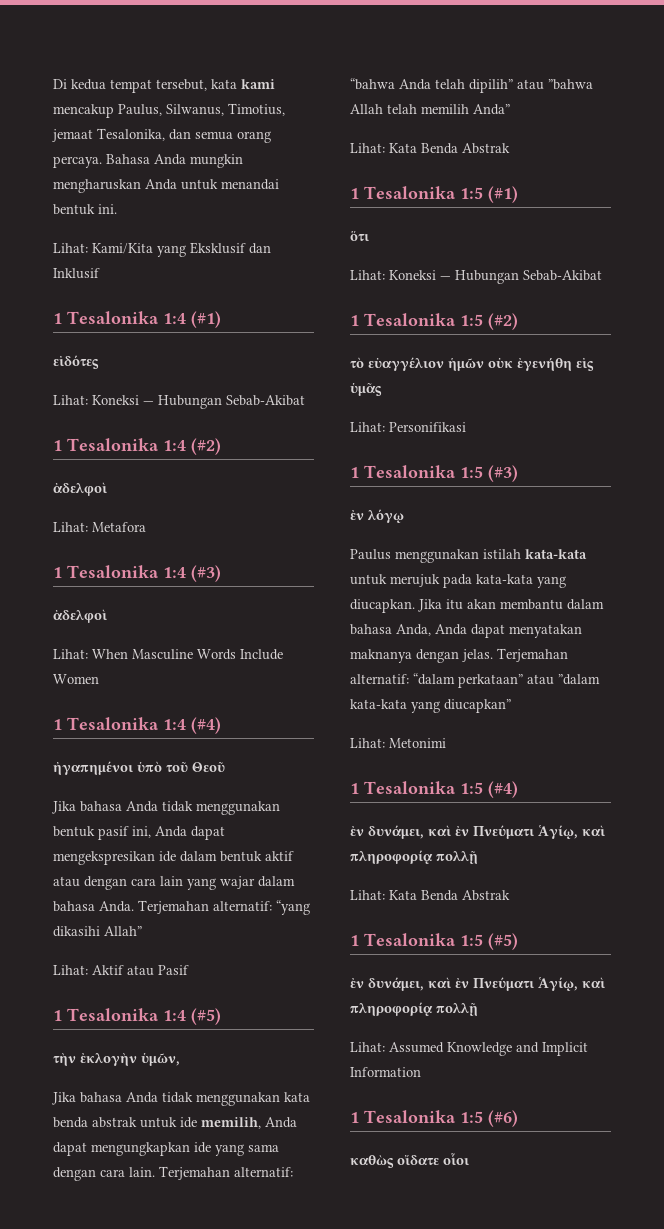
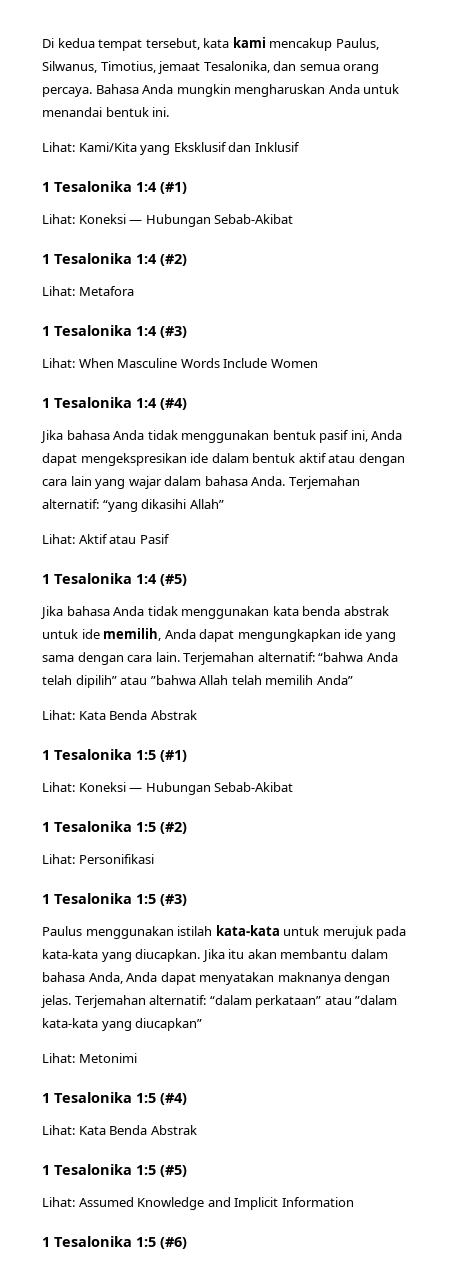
[53,355,99,369] // εἰδότες -> (187, 188) none
[53,482,107,496] // ἀδελφοὶ -> (187, 260) none
[53,609,107,623] // ἀδελφοὶ -> (187, 332) none
[53,761,225,775] // ἠγαπημένοι ὑπὸ τοῦ Θεοῦ -> (187, 404) none
[53,1052,180,1066] // τὴν ἐκλογὴν ὑμῶν, -> (187, 580) none
[350,231,369,241] // ὅτι -> (187, 756) none
[350,357,594,371] [350,383,382,396] // τὸ εὐαγγέλιον ἡμῶν οὐκ ἐγενήθη εἰς ὑμᾶς -> (187, 828) none
[350,509,404,523] // ἐν λόγῳ -> (187, 900) none
[350,825,605,839] [350,850,478,864] // ἐν δυνάμει, καὶ ἐν Πνεύματι Ἁγίῳ, καὶ πληροφορίᾳ πολλῇ -> (187, 1099) none
[350,977,605,991] [350,1002,478,1016] // ἐν δυνάμει, καὶ ἐν Πνεύματι Ἁγίῳ, καὶ πληροφορίᾳ πολλῇ -> (187, 1171) none
[350,1153,469,1168] // καθὼς οἴδατε οἷοι -> (187, 1243) none

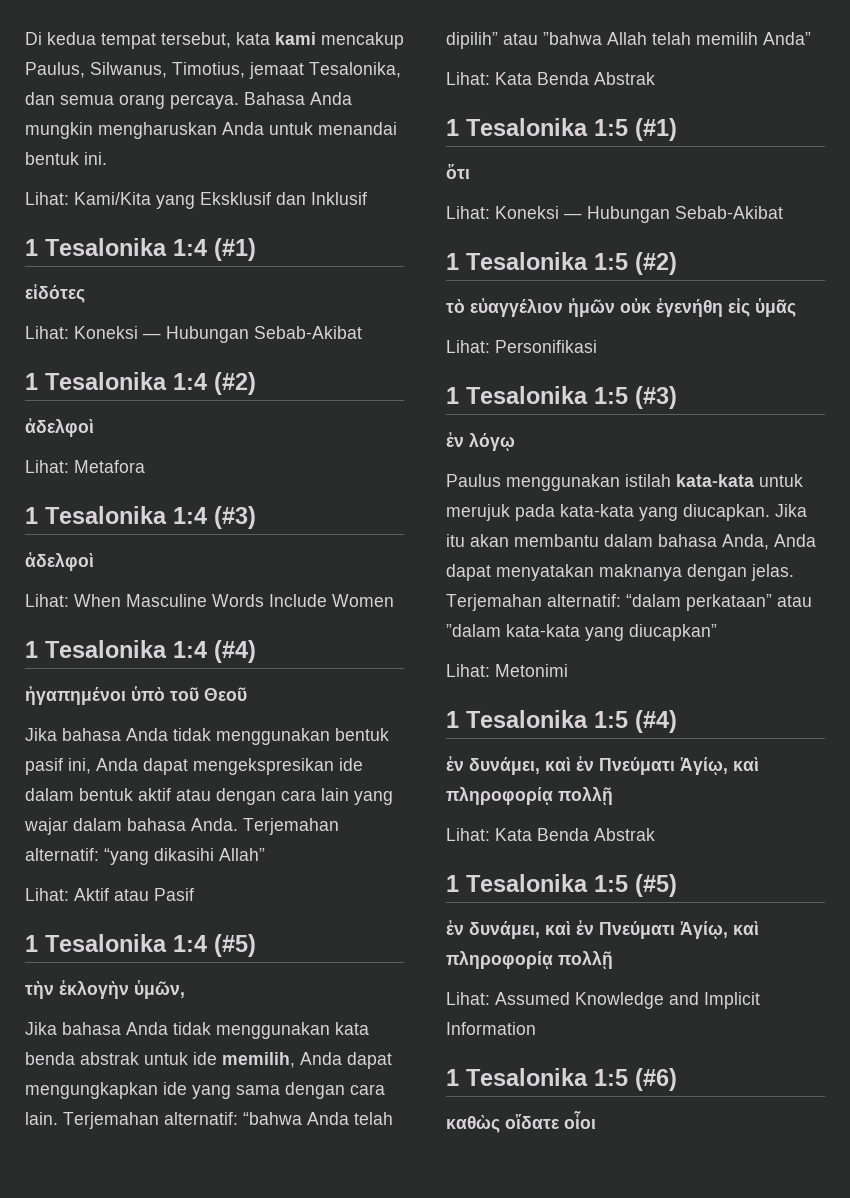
(187, 188) none -> [25,284,85,303] // εἰδότες
(187, 260) none -> [25,418,94,437] // ἀδελφοὶ
(187, 332) none -> [25,552,94,571] // ἀδελφοὶ
(187, 404) none -> [25,686,247,705] // ἠγαπημένοι ὑπὸ τοῦ Θεοῦ
(187, 580) none -> [25,980,185,999] // τὴν ἐκλογὴν ὑμῶν,
(187, 756) none -> [446,164,470,179] // ὅτι
(187, 828) none -> [446,298,796,317] // τὸ εὐαγγέλιον ἡμῶν οὐκ ἐγενήθη εἰς ὑμᾶς
(187, 900) none -> [446,432,515,451] // ἐν λόγῳ
(187, 1099) none -> [446,756,759,775] [446,787,613,805] // ἐν δυνάμει, καὶ ἐν Πνεύματι Ἁγίῳ, καὶ πληροφορίᾳ πολλῇ
(187, 1171) none -> [446,920,759,939] [446,951,613,969] // ἐν δυνάμει, καὶ ἐν Πνεύματι Ἁγίῳ, καὶ πληροφορίᾳ πολλῇ
(187, 1243) none -> [446,1111,596,1133] // καθὼς οἴδατε οἷοι

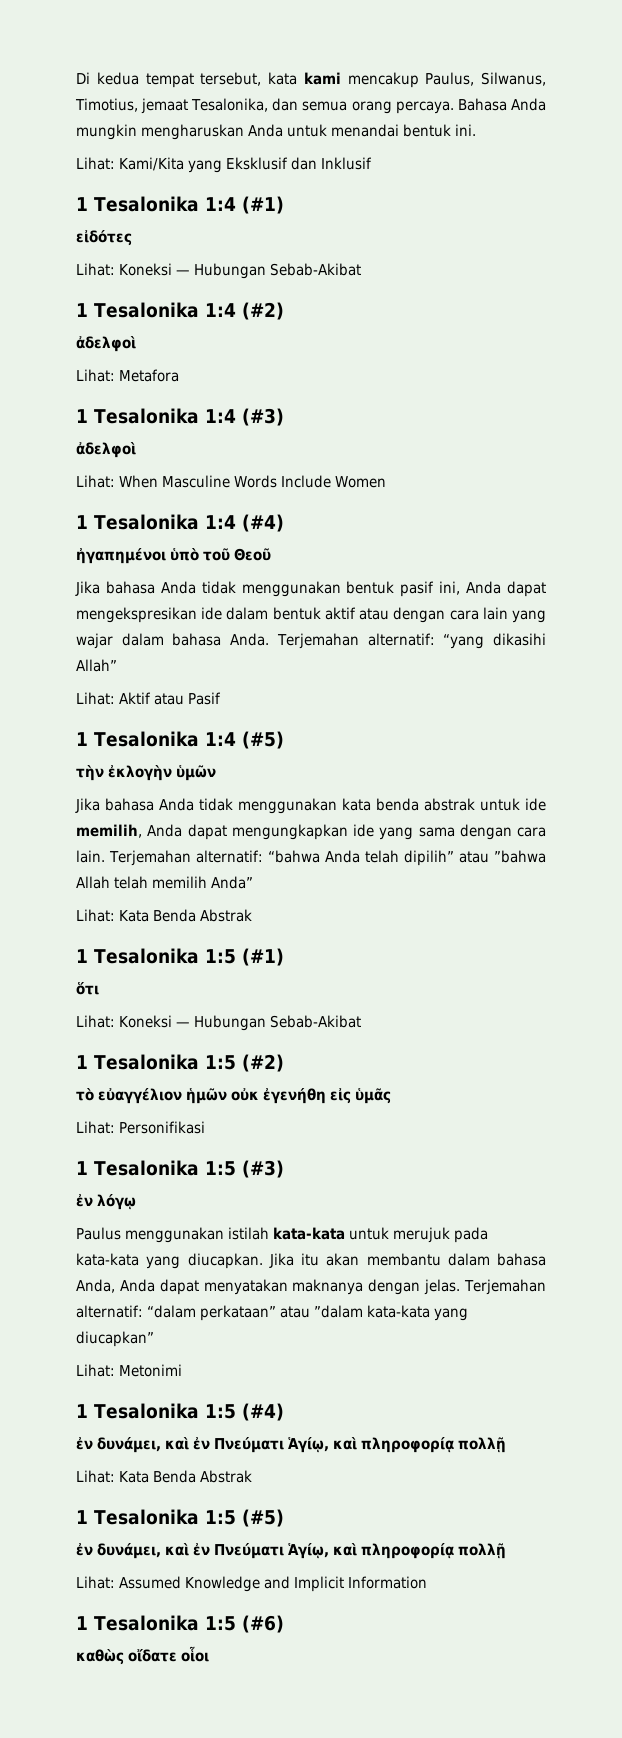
[134,980,185,999] ὑμῶν, -> [176,765,217,781] ὑμῶν

